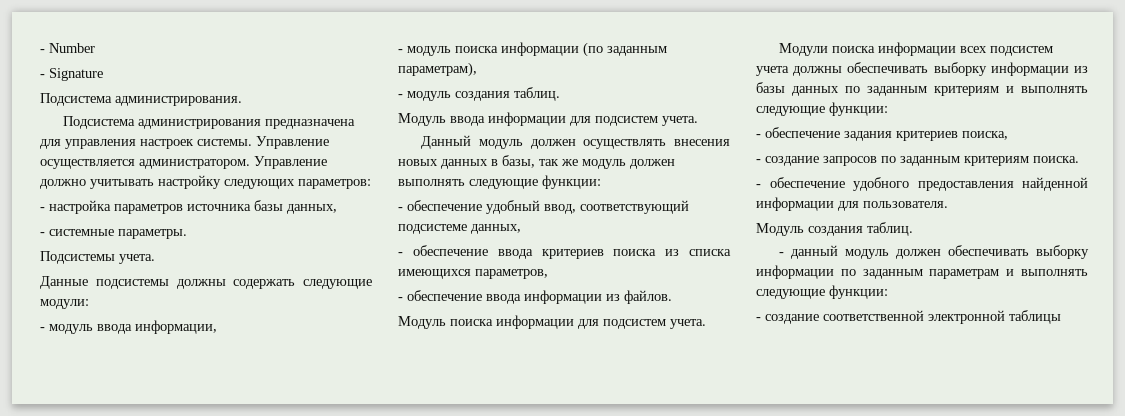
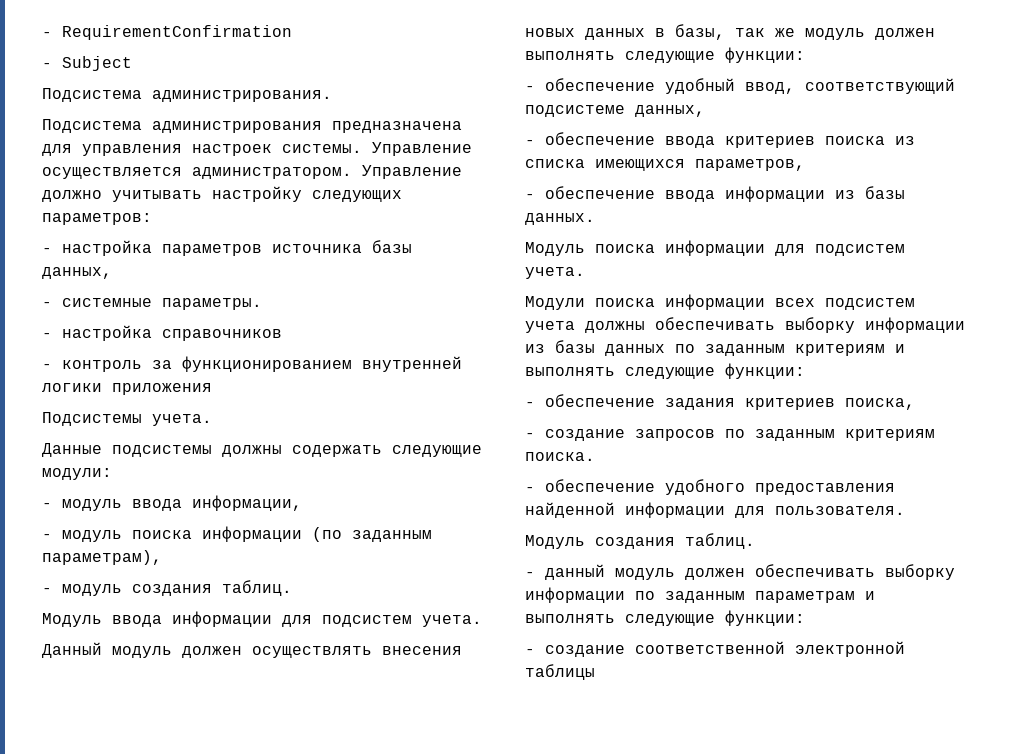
[40,43,95,53] [40,68,103,81] - Number // - Signature -> [42,25,292,40] [42,56,132,71] - RequirementConfirmation // - Subject
(187, 234) none -> [42,325,282,341] [42,356,462,372] [42,383,212,395] // - настройка справочников // - контроль за функционированием внутренней логики приложения
[624,290,672,304] файлов. -> [865,186,905,199] [525,213,595,225] базы данных.

